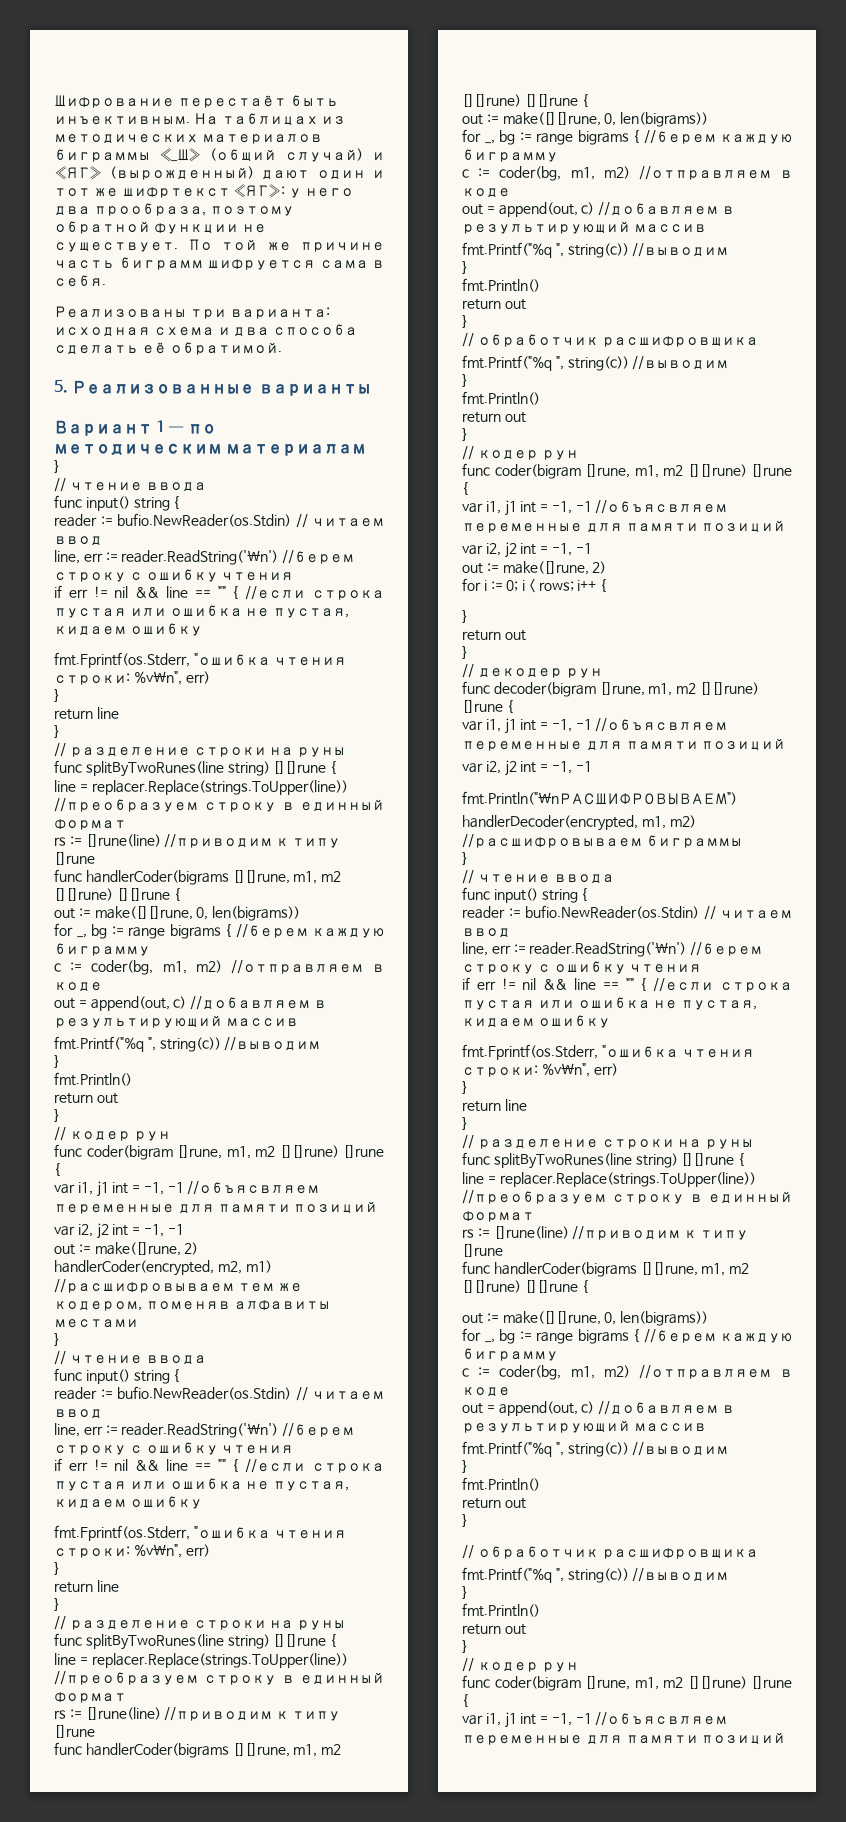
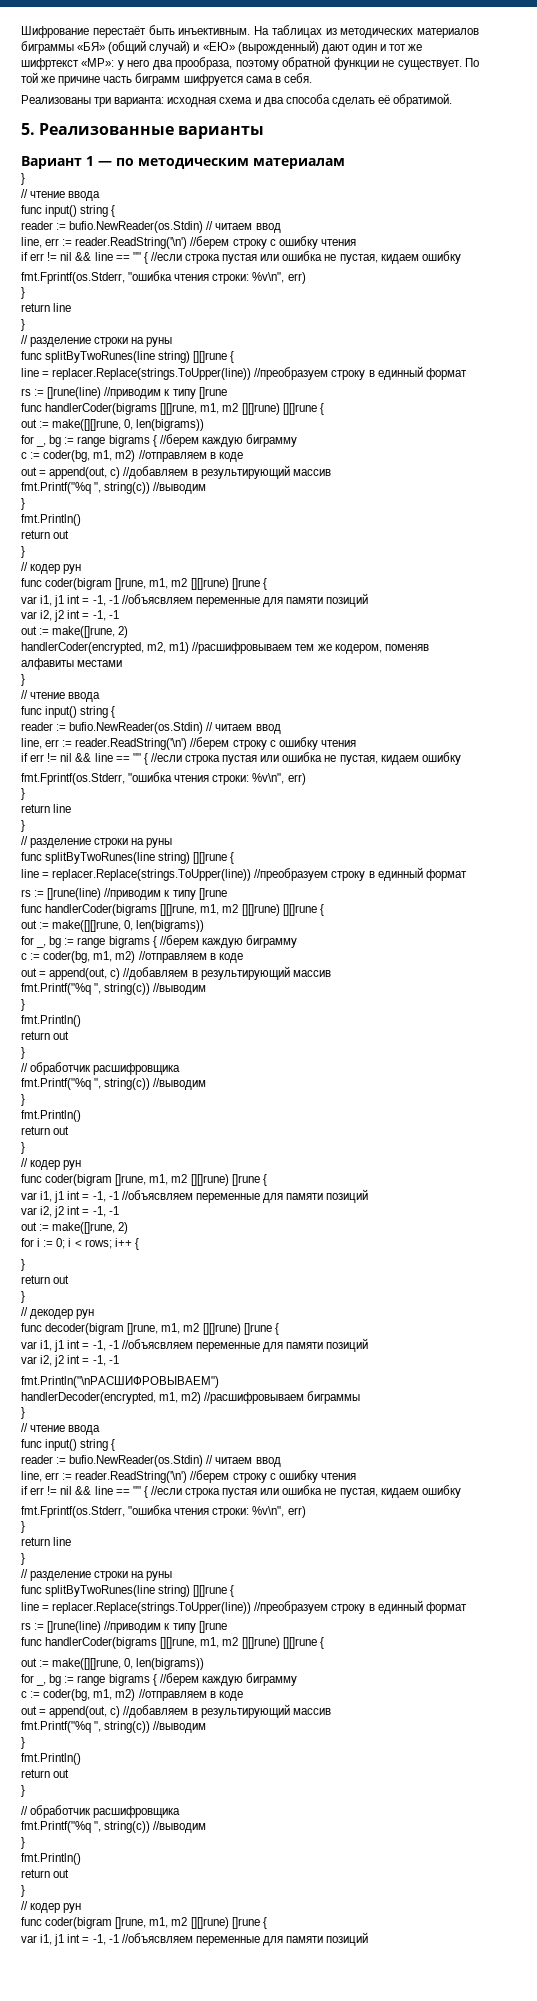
[159,148,201,162] «_Ш» -> [77,42,106,51] «БЯ»
[54,166,102,180] «ЯГ» -> [202,42,235,51] «ЕЮ»
[233,184,286,198] «ЯГ»: -> [81,58,115,67] «МР»:

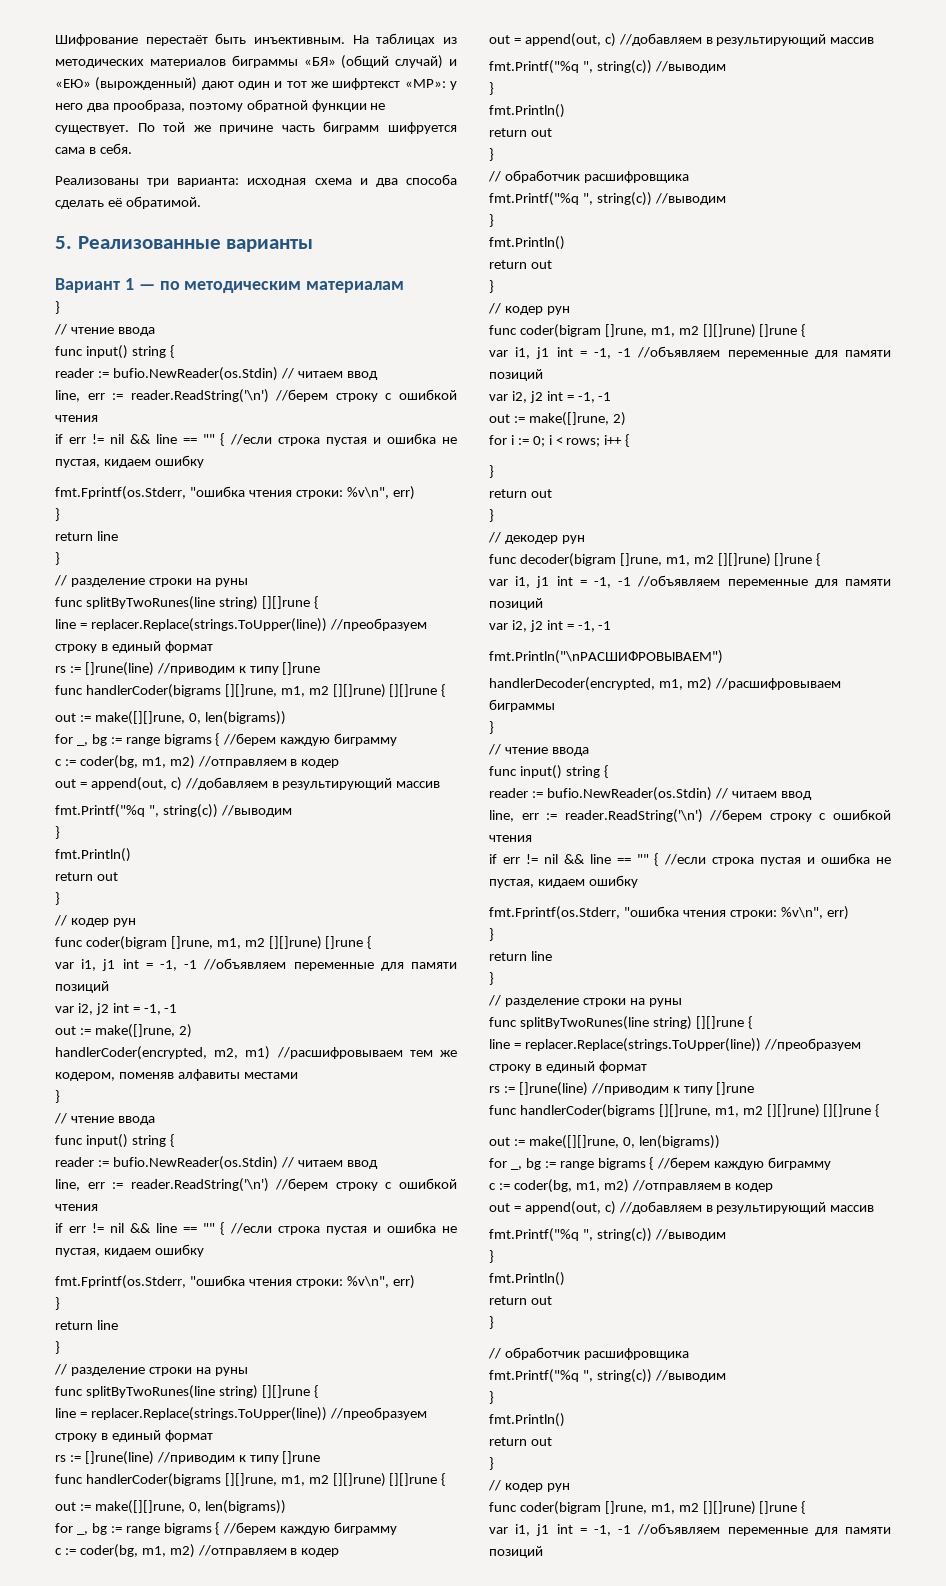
[278,236,318,249] ошибку -> [399,389,457,400] ошибкой
[260,254,280,261] или -> [373,437,382,444] и
[377,366,423,380] единный -> [111,641,161,653] единый
[218,452,243,462] коде -> [301,759,340,768] кодер
[121,594,193,604] //объясвляем -> [203,958,287,970] //объявляем
[278,737,318,750] ошибку -> [399,1178,457,1189] ошибкой
[260,755,280,762] или -> [373,1226,382,1233] и
[377,867,423,881] единный -> [111,1430,161,1442] единый
[218,953,243,963] коде -> [301,1548,340,1557] кодер
[121,1190,193,1200] //объясвляем -> [637,346,721,358] //объявляем
[121,1339,193,1349] //объясвляем -> [637,575,721,587] //объявляем
[278,1470,318,1483] ошибку -> [833,809,891,820] ошибкой
[260,1488,280,1495] или -> [807,857,816,864] и
[377,1600,423,1614] единный -> [545,1061,595,1073] единый
[218,1691,243,1701] коде -> [735,1183,774,1192] кодер
[121,1933,193,1943] //объясвляем -> [637,1523,721,1535] //объявляем

